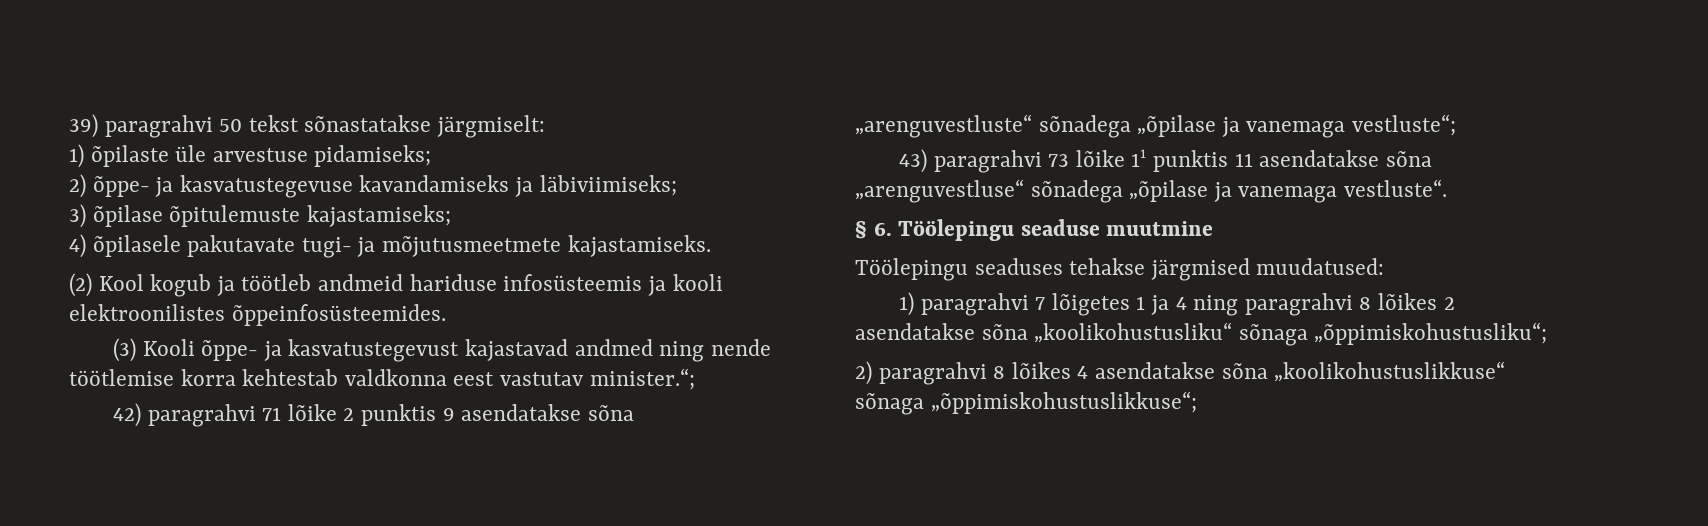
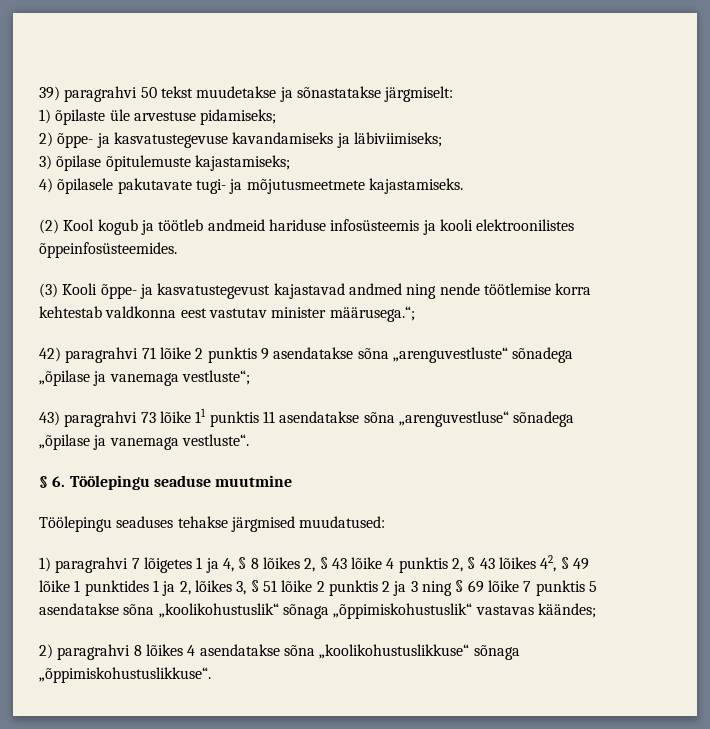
(299, 123) none -> [196,86,293,102] muudetakse ja
[589,368,695,390] minister.“; -> [271,306,415,322] minister määrusega.“;
[1175,293,1455,316] [855,322,1548,346] 4 ning paragrahvi 8 lõikes 2 asendatakse sõna „koolikohustusliku“ sõnaga „õppimiskohustusliku“; -> [222,555,590,573] [39,580,598,596] [39,603,596,619] 4, § 8 lõikes 2, § 43 lõike 4 punktis 2, § 43 lõikes 42, § 49 lõike 1 punktides 1 ja 2, lõikes 3, § 51 lõike 2 punktis 2 ja 3 ning § 69 lõike 7 punktis 5 asendatakse sõna „koolikohustuslik“ sõnaga „õppimiskohustuslik“ vastavas käändes;
[930,391,1197,414] „õppimiskohustuslikkuse“; -> [39,667,211,683] „õppimiskohustuslikkuse“.

